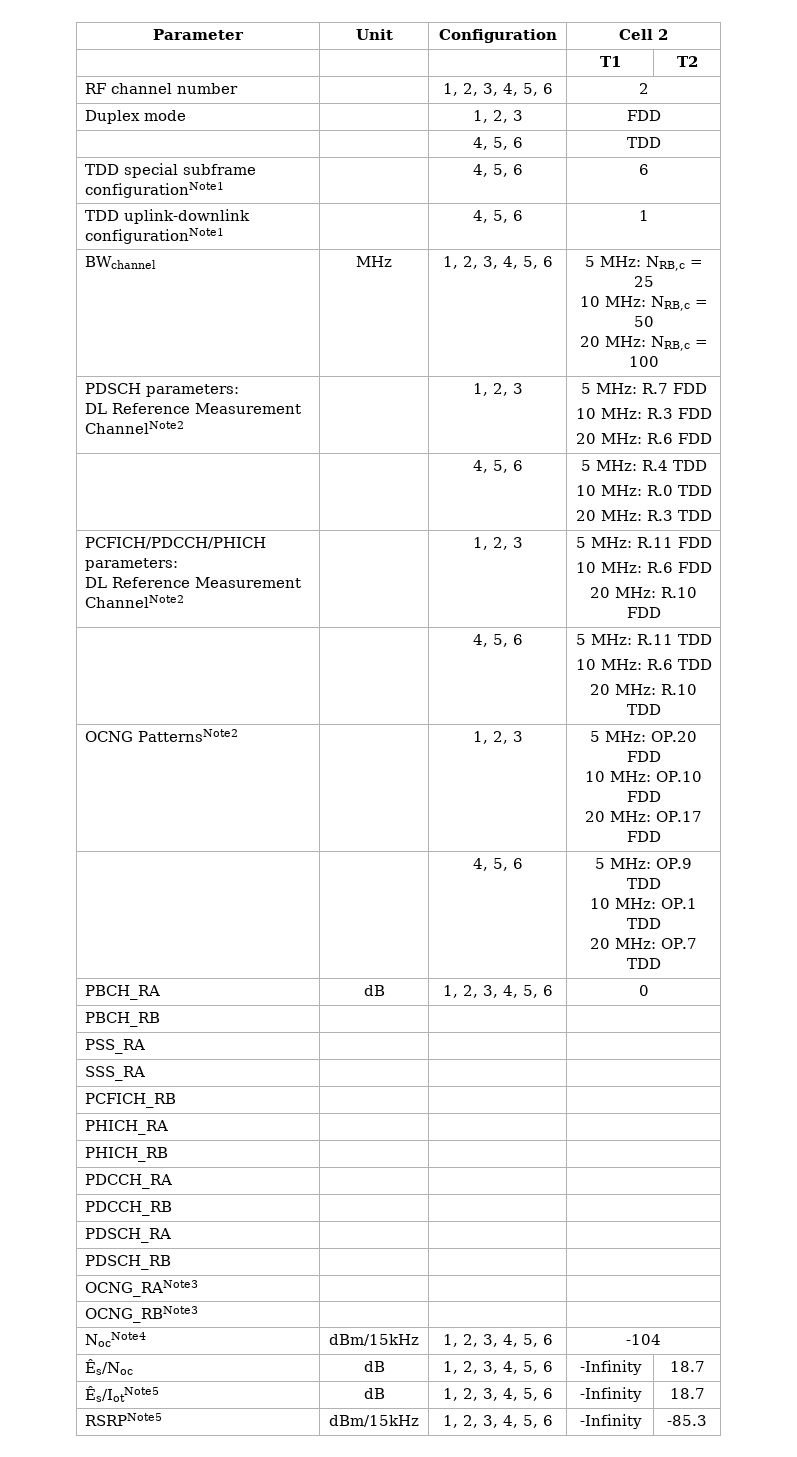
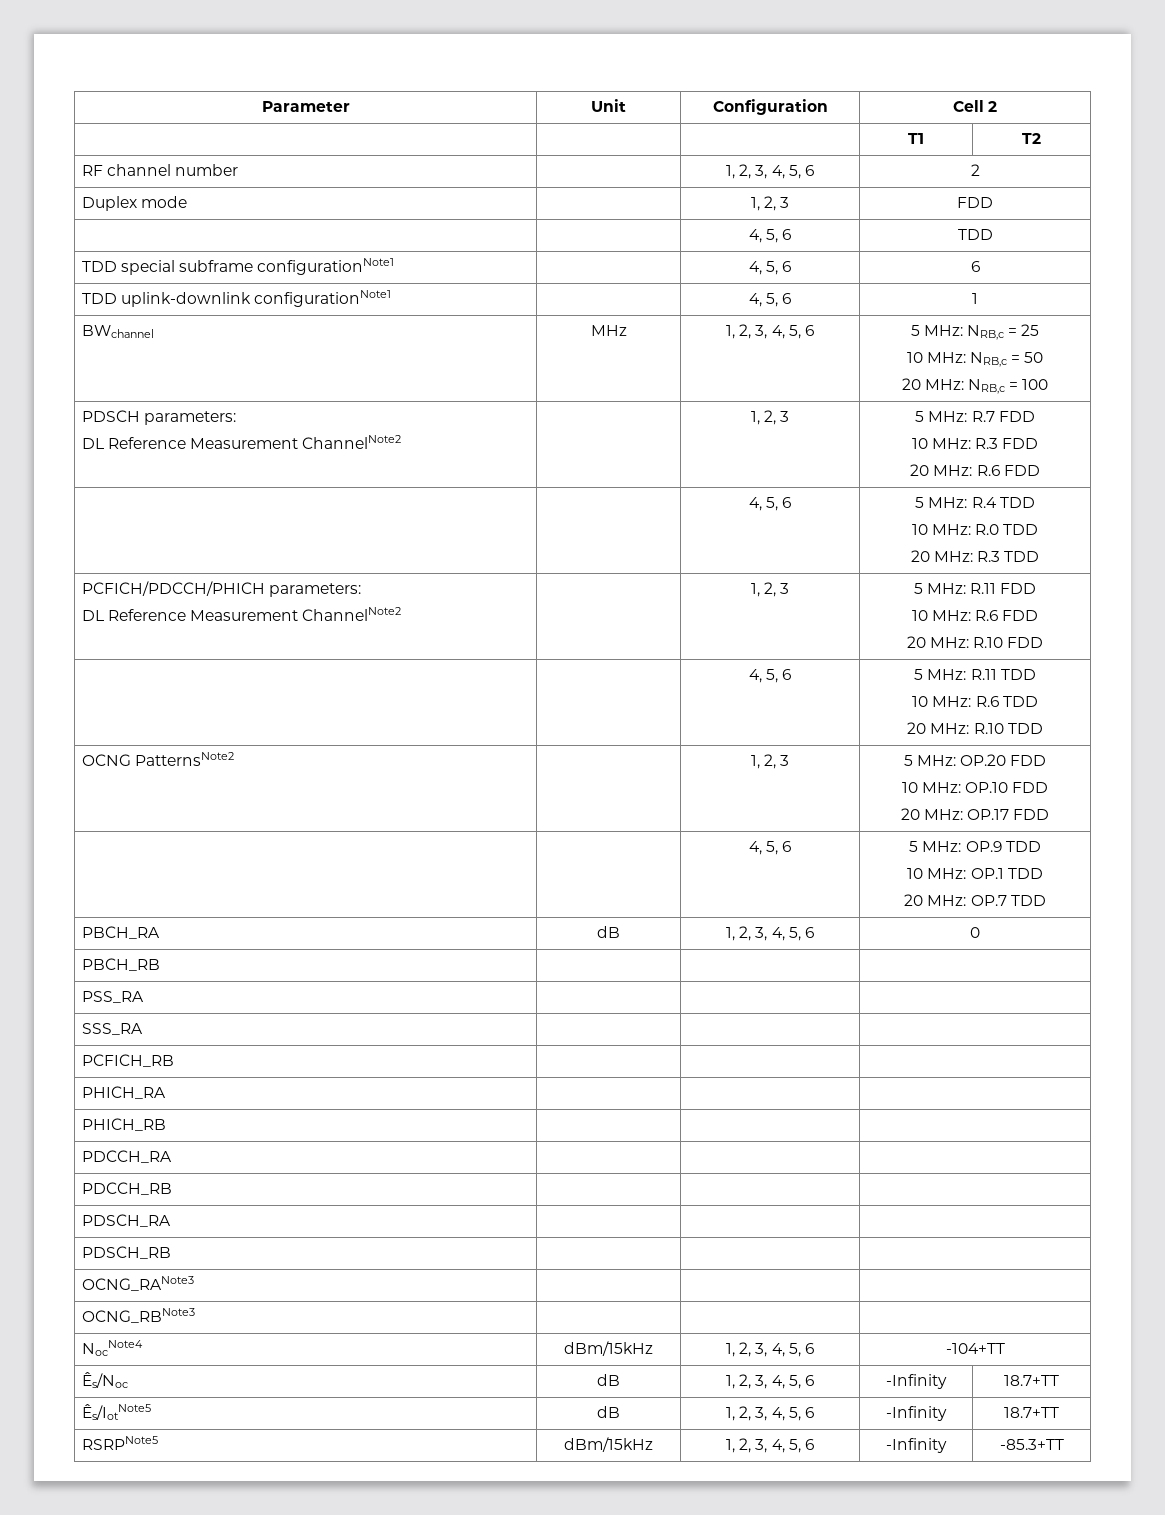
[626,1334,661,1345] -104 -> [945,1343,1005,1354] -104+TT
[669,1361,705,1372] 18.7 -> [1004,1375,1059,1386] 18.7+TT
[669,1388,705,1399] 18.7 -> [1004,1407,1059,1418] 18.7+TT
[667,1415,707,1426] -85.3 -> [999,1439,1064,1450] -85.3+TT

